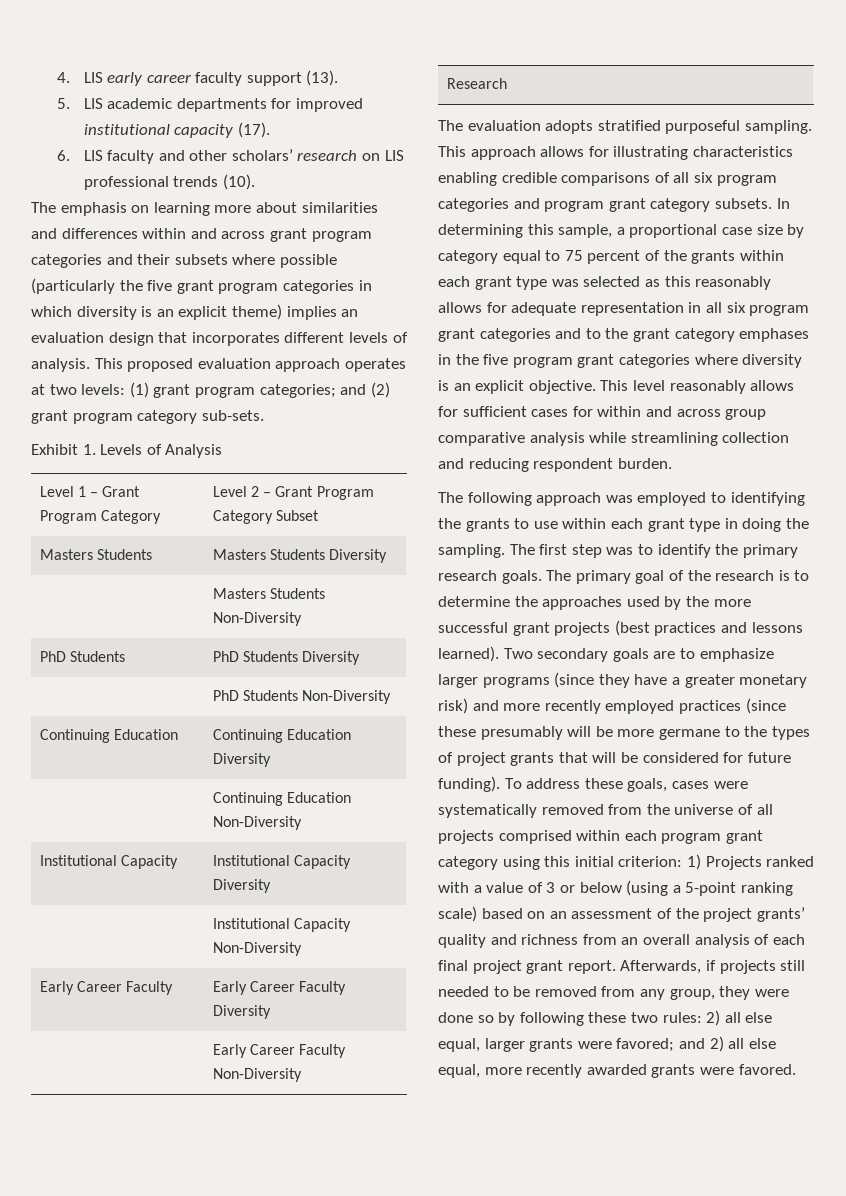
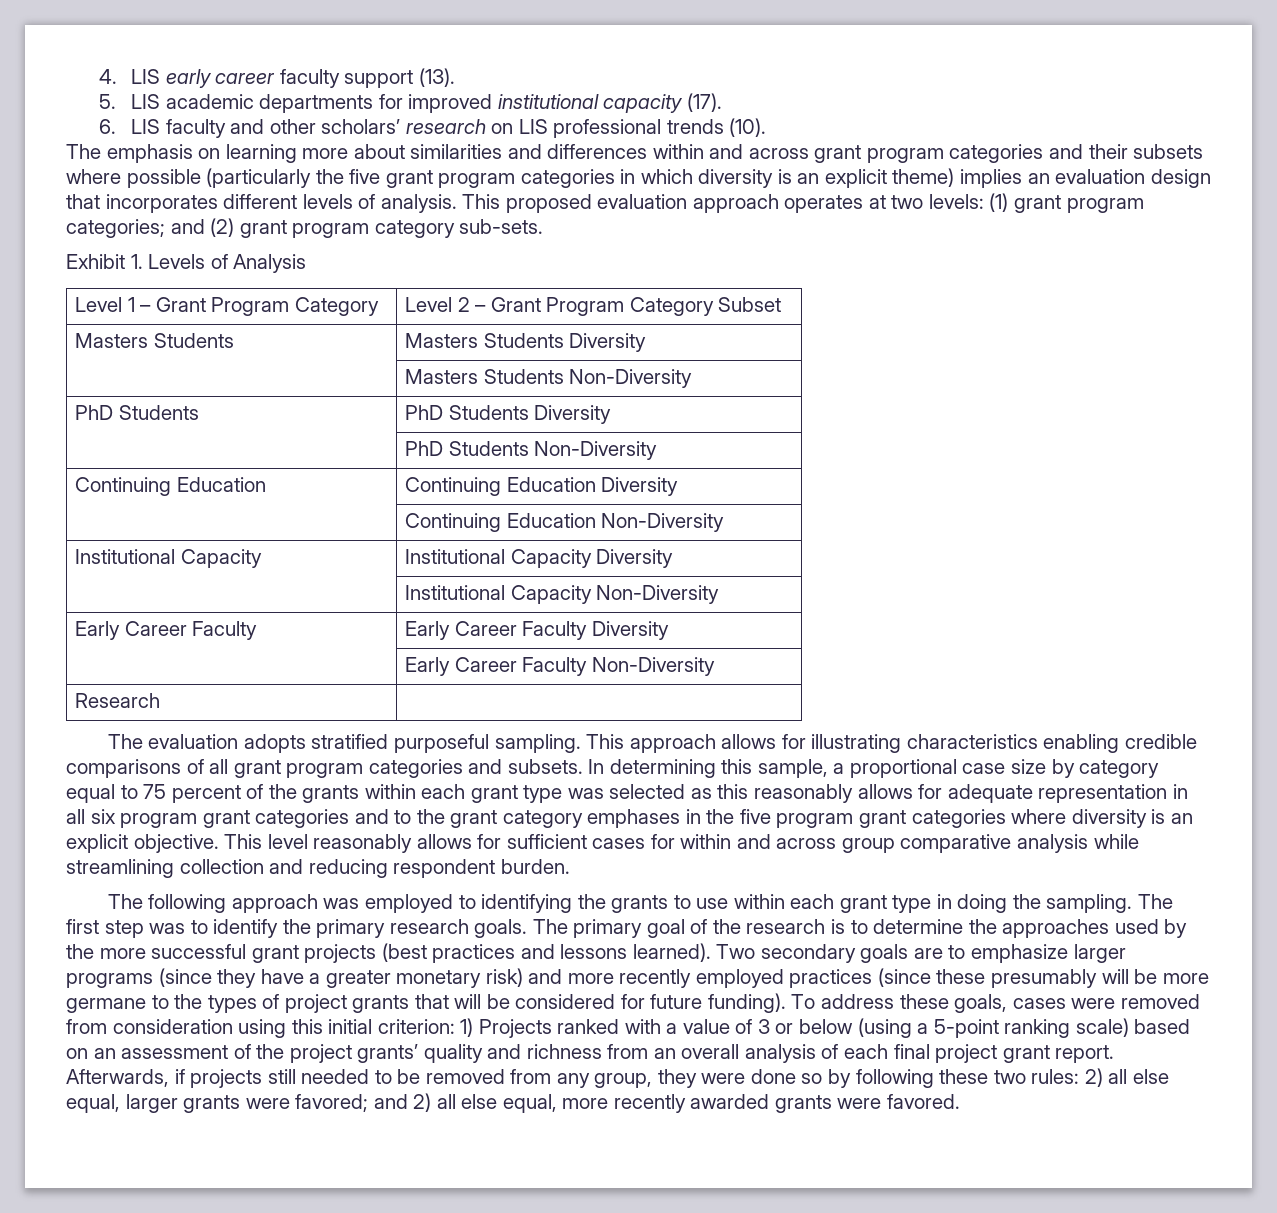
[693,172,777,186] [438,198,711,212] six program categories and program grant category -> [233,759,503,778] grant program categories and
[438,804,773,818] [438,830,763,844] [438,856,498,870] systematically removed from the universe of all projects comprised within each program grant category -> [1120,994,1200,1009] [66,1019,233,1034] removed from consideration

